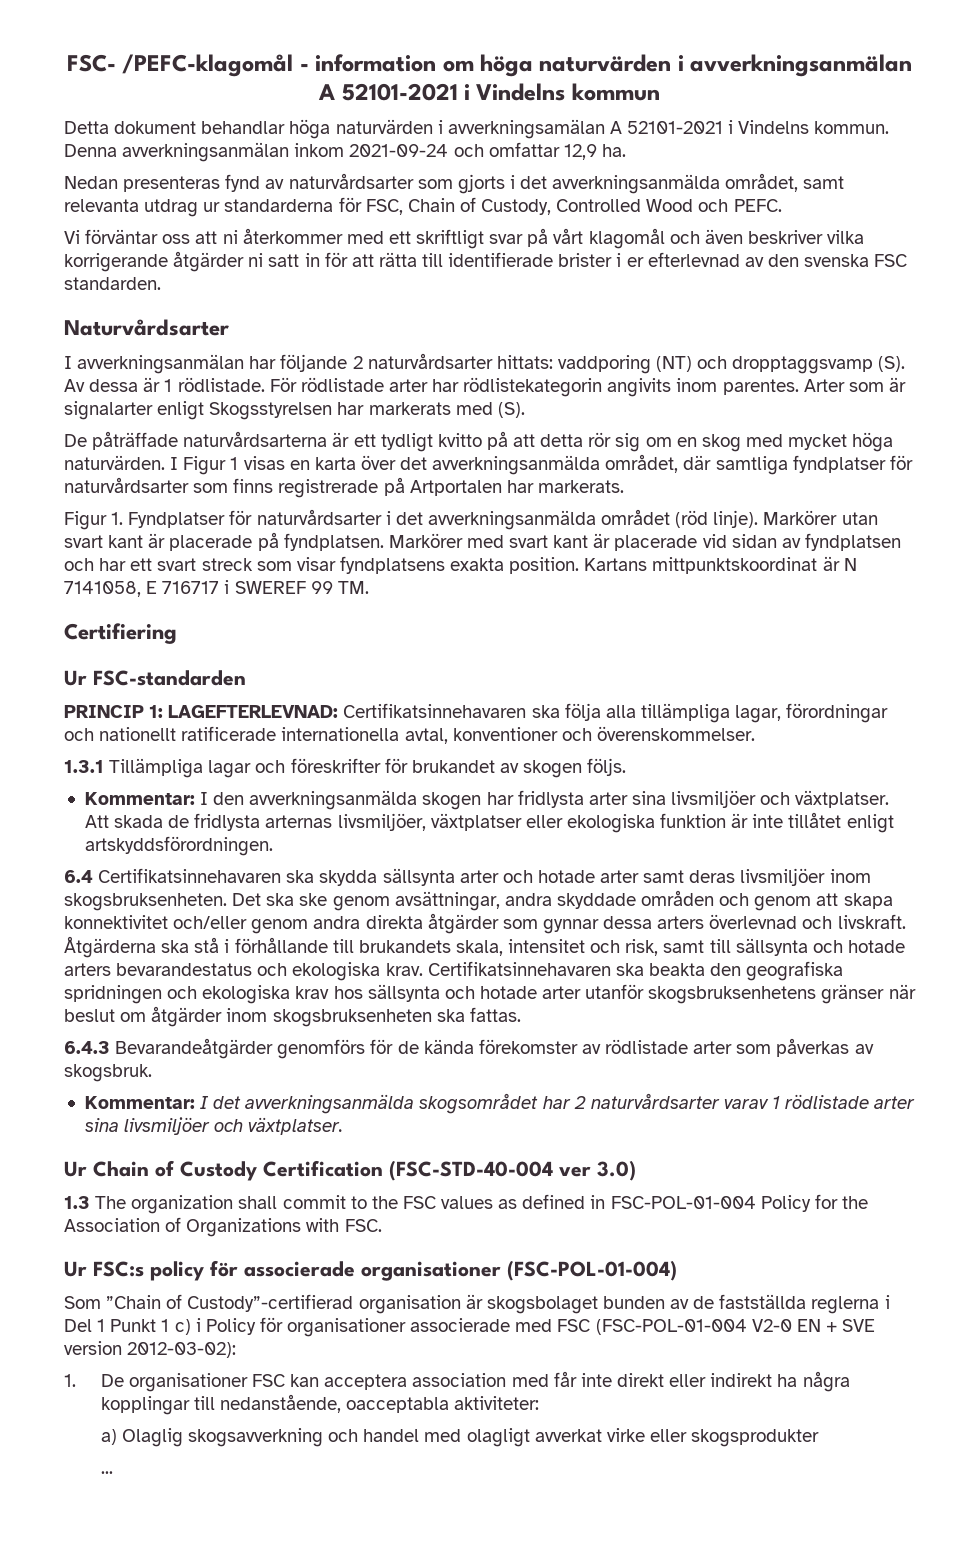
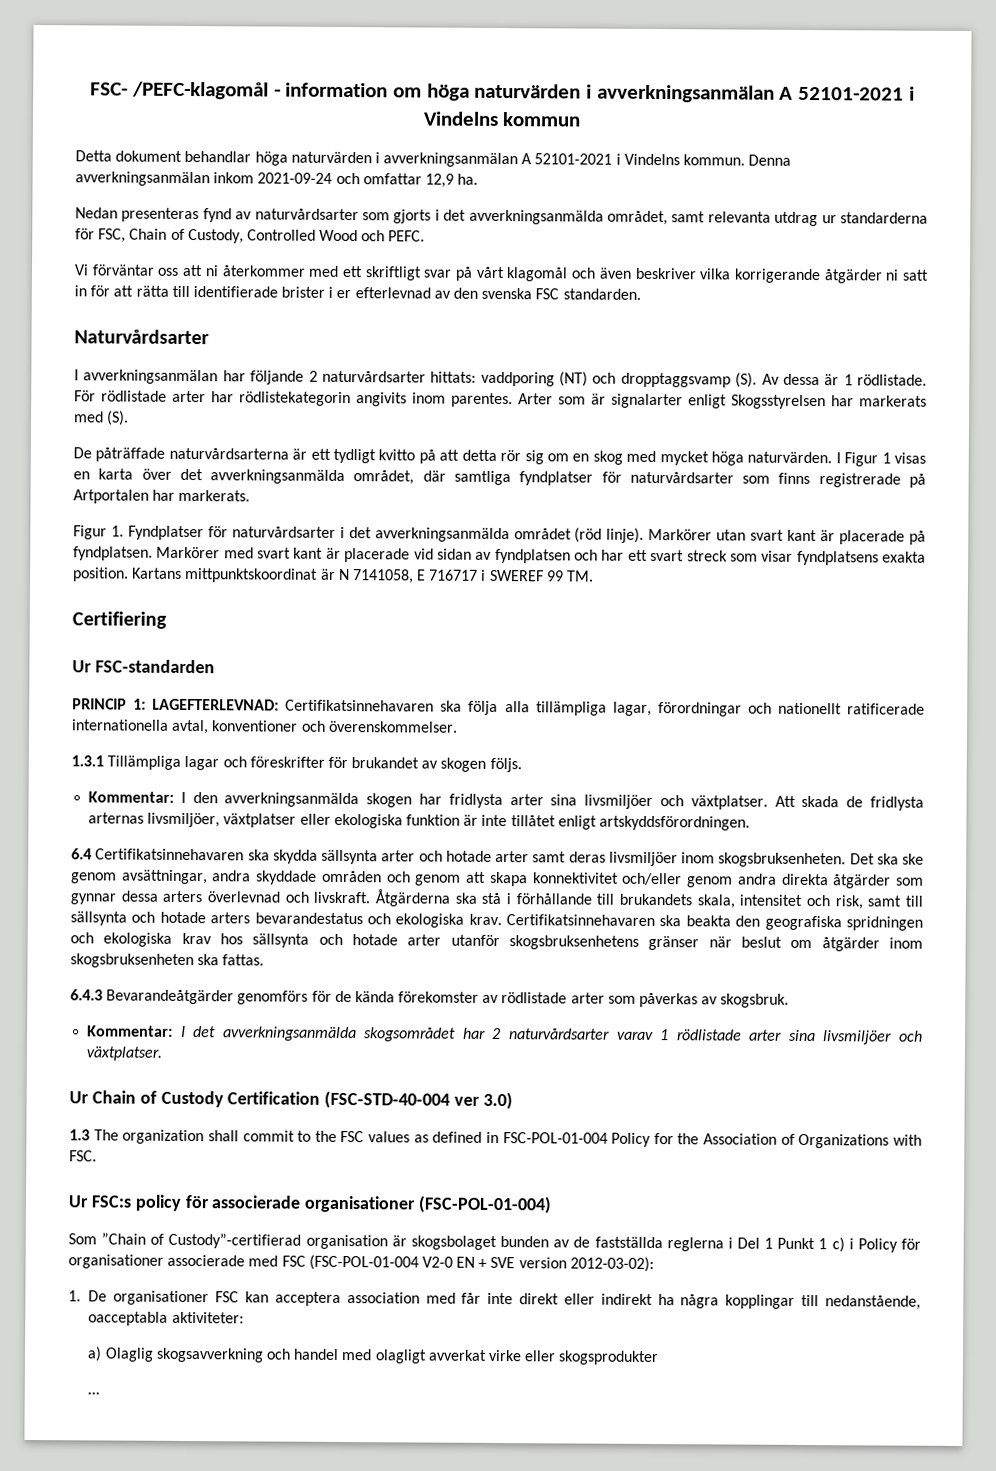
[447,119,605,139] avverkningsamälan -> [383,152,519,168] avverkningsanmälan

